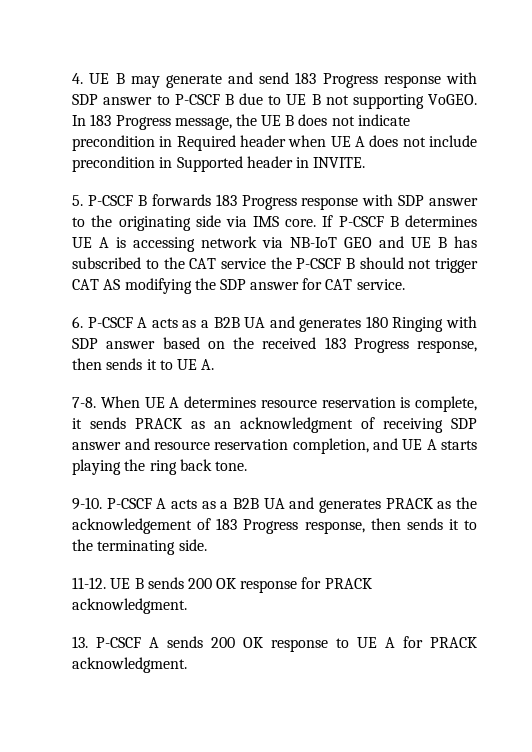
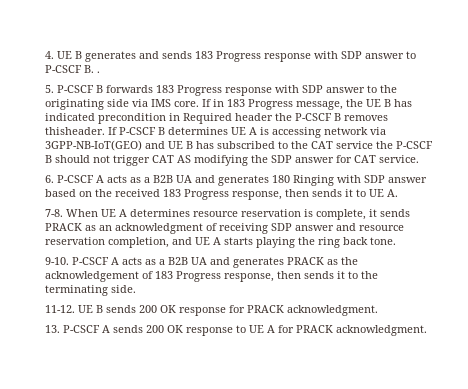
[130,72,290,88] may generate and send -> [85,51,193,62] generates and sends
[224,93,478,109] [72,114,410,130] [72,135,478,151] [72,156,366,172] B due to UE B not supporting VoGEO. In 183 Progress message, the UE B does not indicate precondition in Required header when UE A does not include precondition in Supported header in INVITE. -> [84,65,101,73] B. .
(334, 221) none -> [213,99,413,110] [45,113,389,124] [45,127,118,135] in 183 Progress message, the UE B has indicated precondition in Required header the P-CSCF B removes thisheader. If
[290,237,373,248] NB-IoT GEO -> [45,140,143,151] 3GPP-NB-IoT(GEO)

